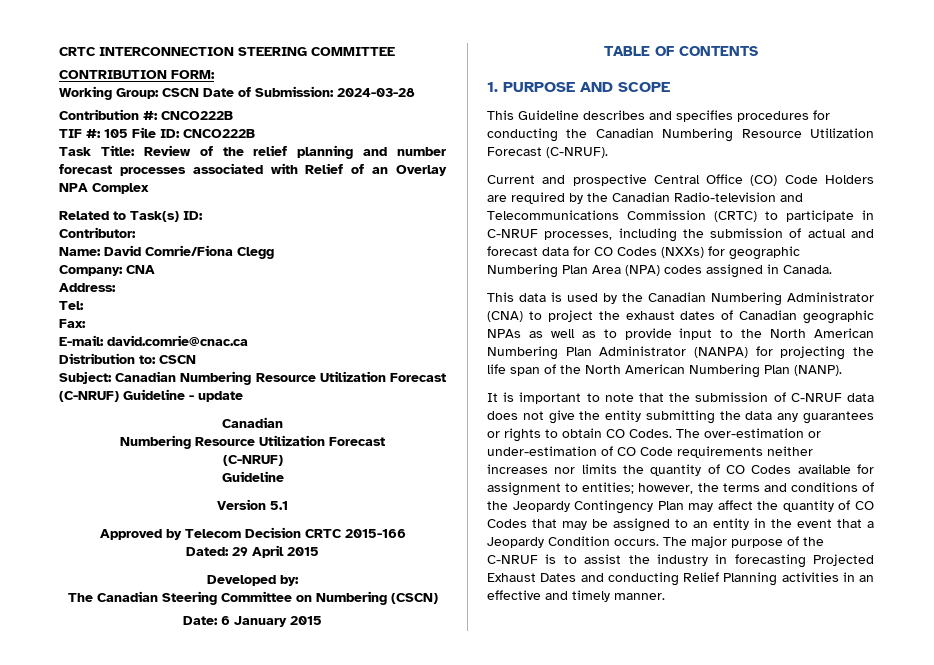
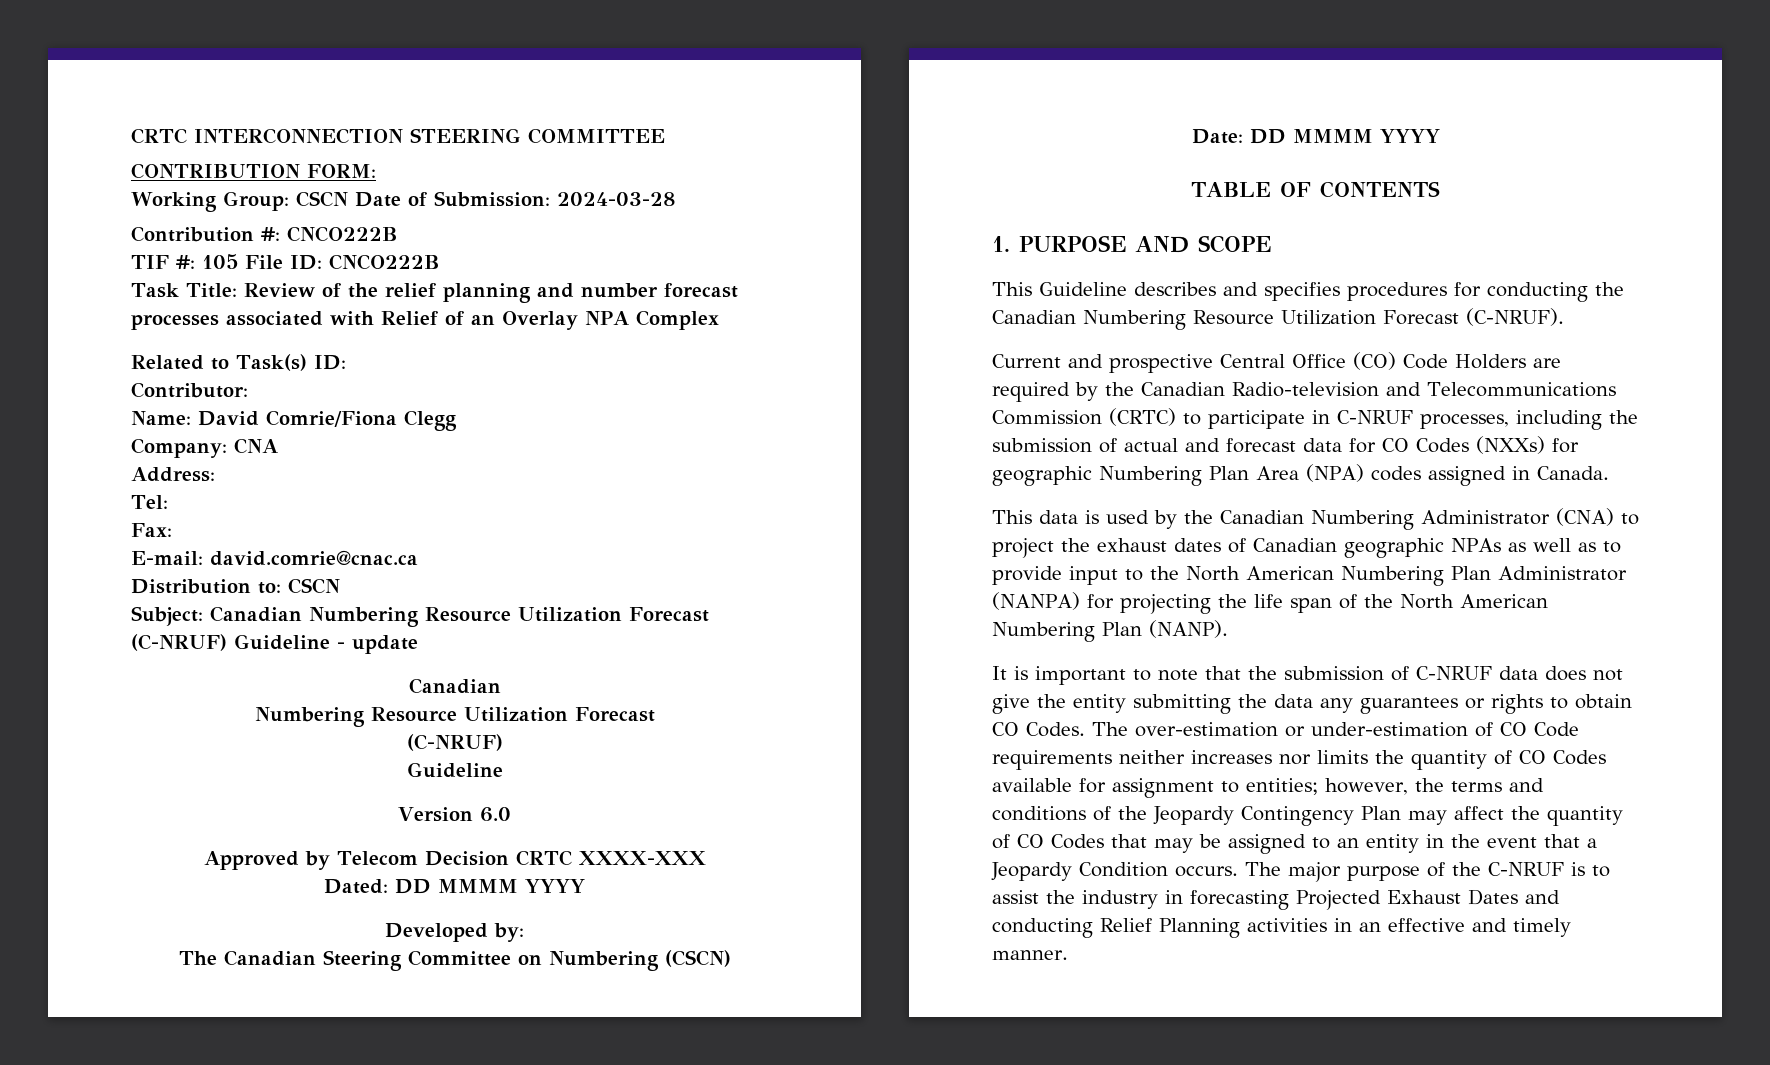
[270,501,288,510] 5.1 -> [479,807,511,822] 6.0
[344,529,406,538] 2015-166 -> [578,851,706,865] XXXX-XXX
[232,545,319,558] 29 April 2015 -> [395,879,585,894] DD MMMM YYYY
[221,616,322,627] 6 January 2015 -> [1249,129,1440,144] DD MMMM YYYY

